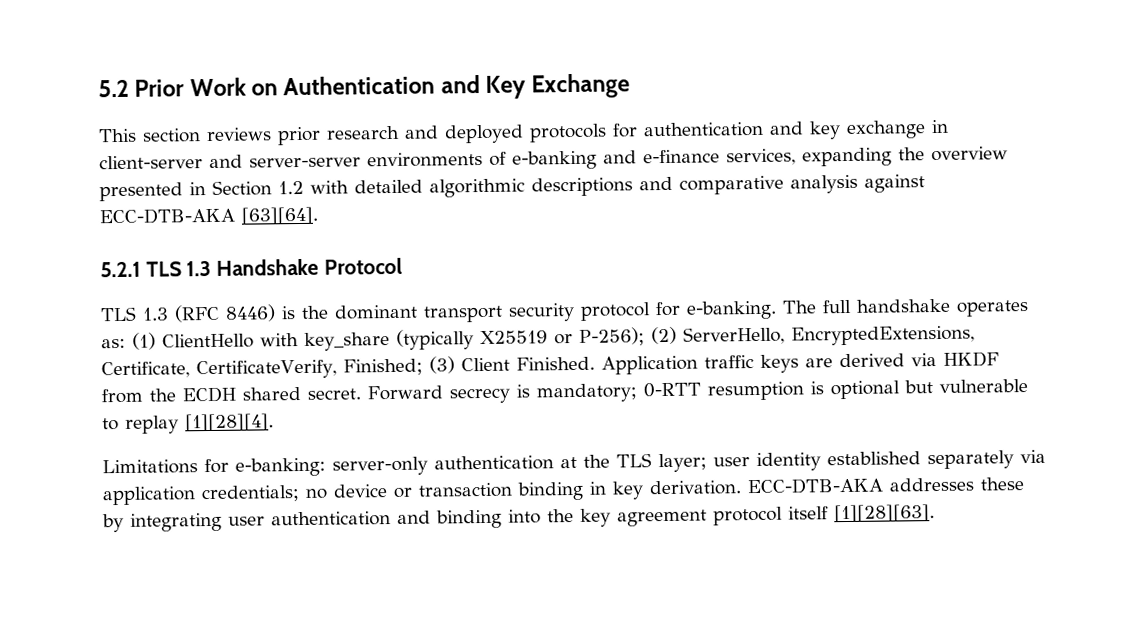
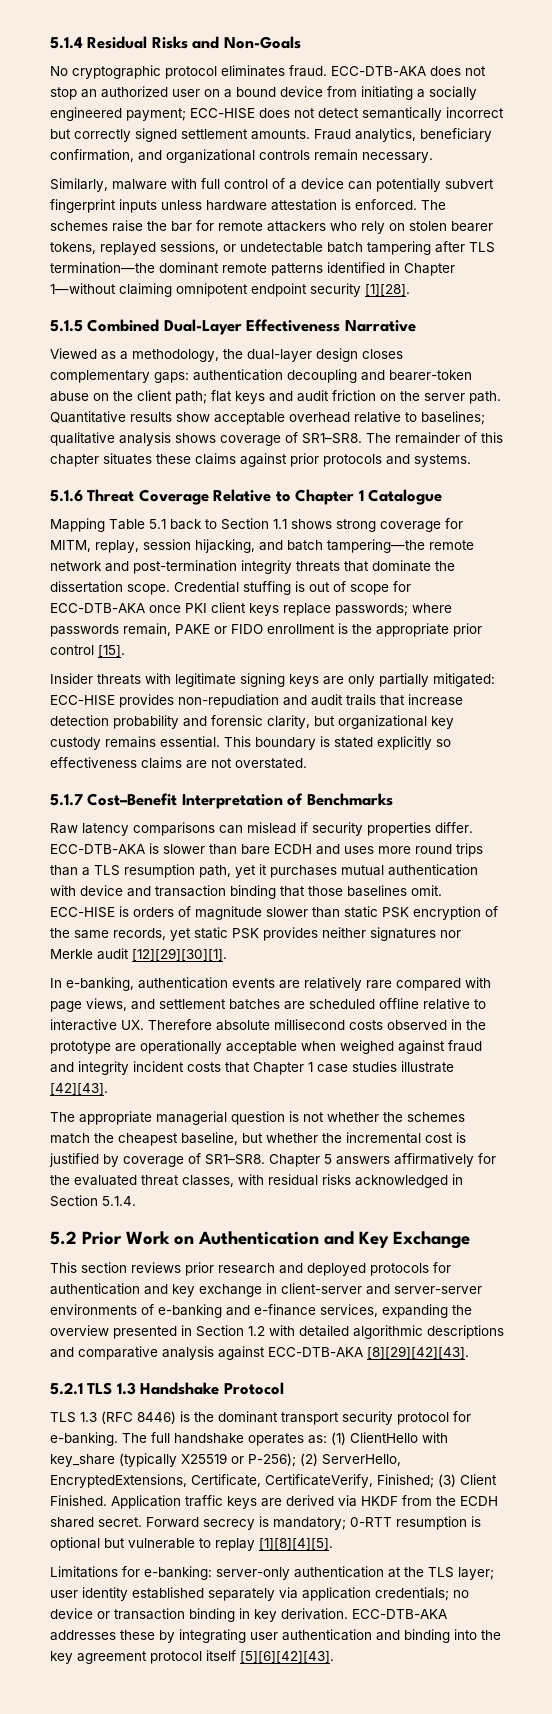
(98, 88) none -> [50,36,301,49] [50,65,486,79] [50,86,477,100] [50,107,504,121] [50,128,492,142] [50,149,433,163] [50,178,494,192] [50,199,446,213] [50,220,493,234] [50,241,495,255] [50,262,455,276] [50,283,410,297] [50,319,416,335] [50,348,403,362] [50,369,472,383] [50,390,501,404] [50,411,485,425] [50,432,503,446] [50,453,471,467] [50,489,443,505] [50,518,463,532] [50,539,474,553] [50,560,455,574] [50,581,411,595] [50,602,452,616] [50,623,482,637] [50,645,125,657] [50,673,495,687] [50,694,463,708] [50,715,454,729] [50,736,451,750] [50,757,307,769] [50,793,393,809] [50,822,473,836] [50,843,483,857] [50,864,478,878] [50,885,442,899] [50,906,498,920] [50,927,461,941] [50,948,227,961] [50,977,491,991] [50,998,486,1012] [50,1019,486,1031] [50,1040,482,1054] [50,1061,454,1075] [50,1083,108,1095] [50,1111,465,1125] [50,1132,466,1146] [49,1153,496,1167] [50,1174,463,1188] [50,1195,136,1207] 5.1.4 Residual Risks and Non-Goals // No cryptographic protocol eliminates fraud. ECC-DTB-AKA does not stop an authorized user on a bound device from initiating a socially engineered payment; ECC-HISE does not detect semantically incorrect but correctly signed settlement amounts. Fraud analytics, beneficiary confirmation, and organizational controls remain necessary. // Similarly, malware with full control of a device can potentially subvert fingerprint inputs unless hardware attestation is enforced. The schemes raise the bar for remote attackers who rely on stolen bearer tokens, replayed sessions, or undetectable batch tampering after TLS termination—the dominant remote patterns identified in Chapter 1—without claiming omnipotent endpoint security [1][28]. // 5.1.5 Combined Dual-Layer Effectiveness Narrative // Viewed as a methodology, the dual-layer design closes complementary gaps: authentication decoupling and bearer-token abuse on the client path; flat keys and audit friction on the server path. Quantitative results show acceptable overhead relative to baselines; qualitative analysis shows coverage of SR1–SR8. The remainder of this chapter situates these claims against prior protocols and systems. // 5.1.6 Threat Coverage Relative to Chapter 1 Catalogue // Mapping Table 5.1 back to Section 1.1 shows strong coverage for MITM, replay, session hijacking, and batch tampering—the remote network and post-termination integrity threats that dominate the dissertation scope. Credential stuffing is out of scope for ECC-DTB-AKA once PKI client keys replace passwords; where passwords remain, PAKE or FIDO enrollment is the appropriate prior control [15]. // Insider threats with legitimate signing keys are only partially mitigated: ECC-HISE provides non-repudiation and audit trails that increase detection probability and forensic clarity, but organizational key custody remains essential. This boundary is stated explicitly so effectiveness claims are not overstated. // 5.1.7 Cost–Benefit Interpretation of Benchmarks // Raw latency comparisons can mislead if security properties differ. ECC-DTB-AKA is slower than bare ECDH and uses more round trips than a TLS resumption path, yet it purchases mutual authentication with device and transaction binding that those baselines omit. ECC-HISE is orders of magnitude slower than static PSK encryption of the same records, yet static PSK provides neither signatures nor Merkle audit [12][29][30][1]. // In e-banking, authentication events are relatively rare compared with page views, and settlement batches are scheduled offline relative to interactive UX. Therefore absolute millisecond costs observed in the prototype are operationally acceptable when weighed against fraud and integrity incident costs that Chapter 1 case studies illustrate [42][43]. // The appropriate managerial question is not whether the schemes match the cheapest baseline, but whether the incremental cost is justified by coverage of SR1–SR8. Chapter 5 answers affirmatively for the evaluated threat classes, with residual risks acknowledged in Section 5.1.4. //
[241,206,318,225] [63][64]. -> [367,1346,469,1359] [8][29][42][43].
[185,413,274,432] [1][28][4]. -> [259,1538,333,1550] [1][8][4][5].
[834,504,935,523] [1][28][63]. -> [240,1651,334,1663] [5][6][42][43].

